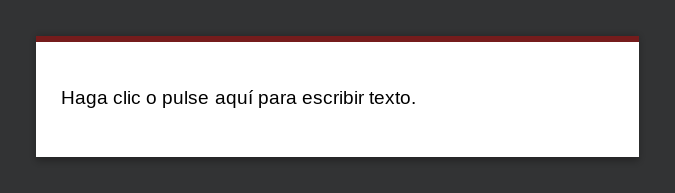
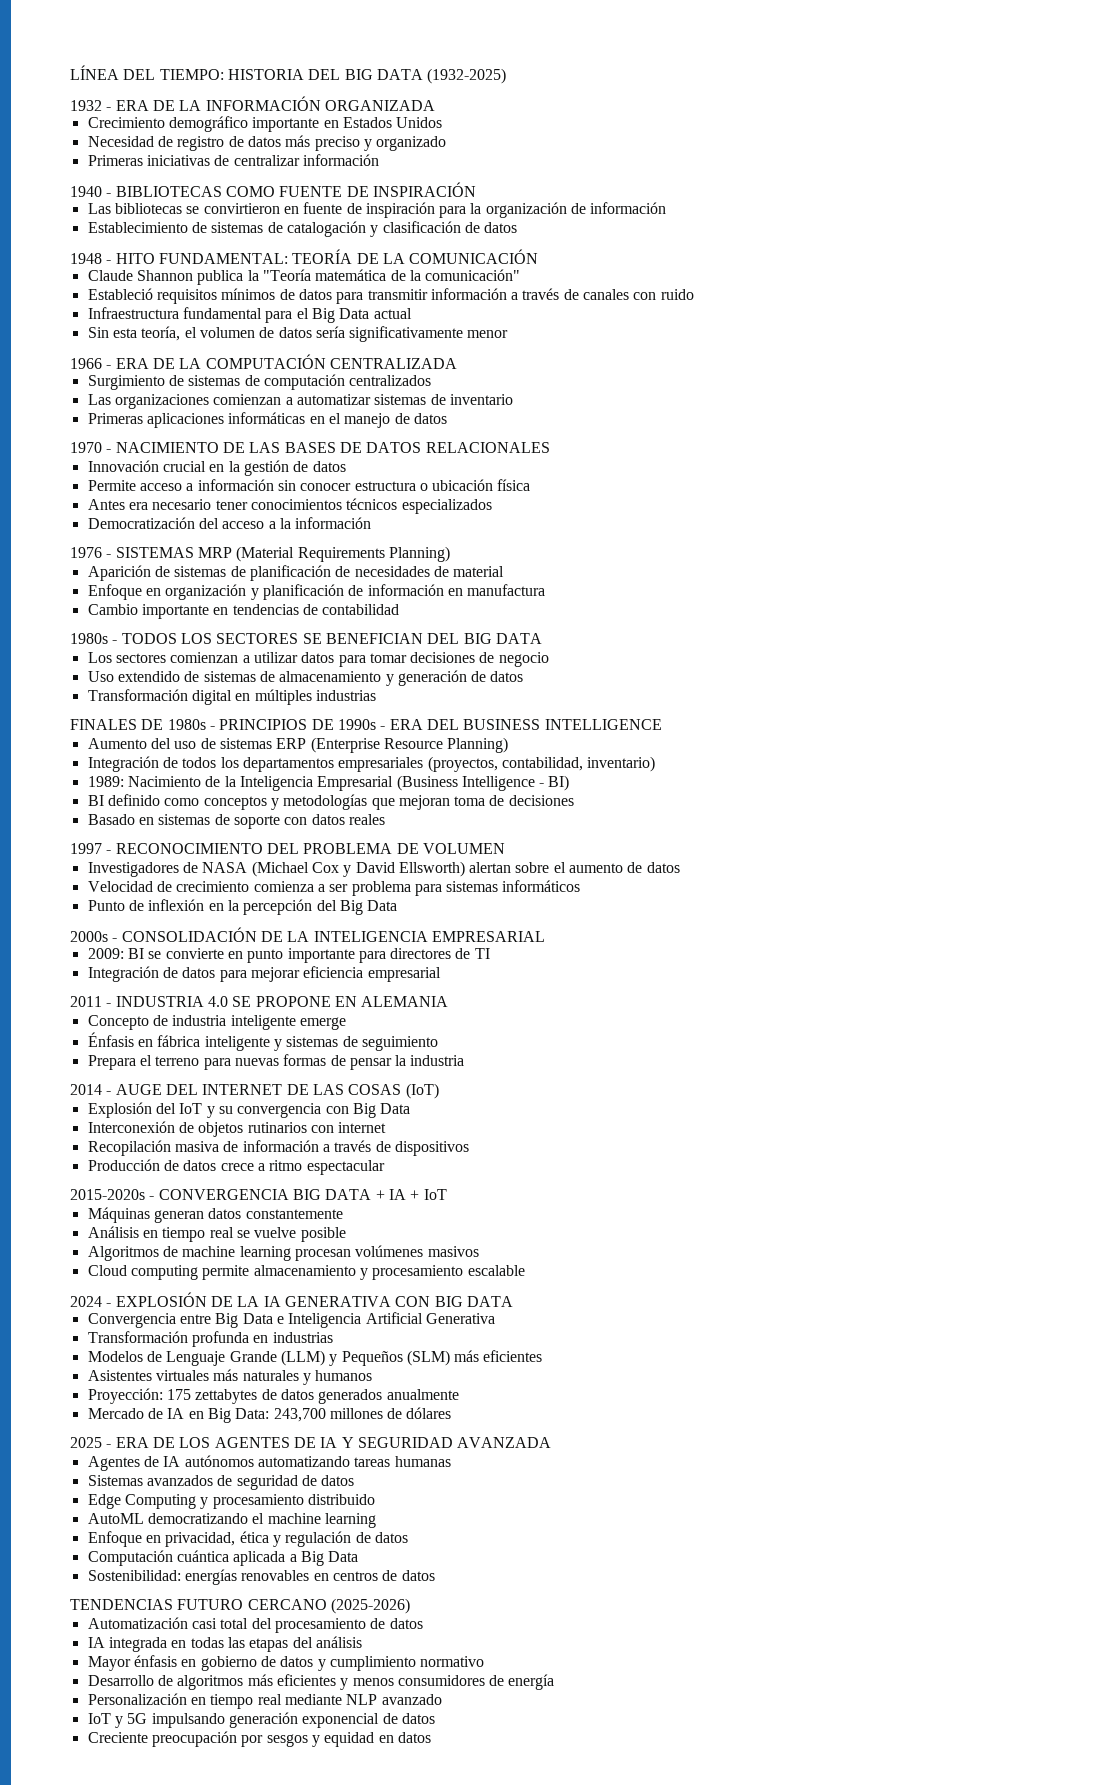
[61,90,416,108] Haga clic o pulse aquí para escribir texto. -> [70,65,507,84] [70,96,435,111] [87,116,443,132] [87,135,447,151] [87,154,379,166] [70,182,476,197] [87,202,667,218] [87,221,518,237] [70,249,539,264] [87,269,521,285] [87,288,694,304] [87,307,412,323] [87,326,509,342] [70,354,457,369] [87,374,432,390] [87,394,513,409] [87,412,447,428] [70,442,550,453] [87,460,346,476] [87,479,531,491] [87,498,492,514] [87,517,372,529] [70,546,450,562] [87,565,505,581] [87,584,546,600] [87,604,400,619] [70,633,542,644] [87,652,549,667] [87,670,524,686] [87,689,376,705] [70,719,662,730] [87,737,509,753] [87,756,656,772] [87,775,570,791] [87,794,574,810] [87,814,385,829] [70,843,505,854] [87,861,680,877] [87,880,581,896] [87,899,398,915] [70,927,545,942] [87,948,490,963] [87,966,441,982] [70,996,449,1007] [87,1015,346,1030] [87,1032,438,1051] [87,1054,465,1070] [70,1083,439,1099] [87,1102,411,1118] [87,1121,387,1137] [87,1140,469,1156] [87,1159,385,1175] [70,1189,447,1200] [87,1207,343,1223] [87,1226,346,1242] [87,1245,479,1261] [87,1265,525,1280] [70,1292,513,1307] [87,1312,495,1328] [87,1331,333,1347] [87,1350,543,1366] [87,1369,373,1385] [87,1388,459,1404] [87,1407,452,1423] [70,1437,552,1448] [87,1455,451,1471] [87,1475,355,1490] [87,1494,375,1509] [87,1513,376,1528] [87,1531,408,1547] [87,1550,359,1566] [87,1569,435,1585] [70,1598,410,1614] [87,1617,423,1633] [87,1636,362,1652] [87,1655,485,1671] [87,1674,555,1690] [87,1693,442,1709] [87,1712,435,1728] [87,1731,431,1747] LÍNEA DEL TIEMPO: HISTORIA DEL BIG DATA (1932-2025) // 1932 - ERA DE LA INFORMACIÓN ORGANIZADA // Crecimiento demográfico importante en Estados Unidos // Necesidad de registro de datos más preciso y organizado // Primeras iniciativas de centralizar información // 1940 - BIBLIOTECAS COMO FUENTE DE INSPIRACIÓN // Las bibliotecas se convirtieron en fuente de inspiración para la organización de información // Establecimiento de sistemas de catalogación y clasificación de datos // 1948 - HITO FUNDAMENTAL: TEORÍA DE LA COMUNICACIÓN // Claude Shannon publica la "Teoría matemática de la comunicación" // Estableció requisitos mínimos de datos para transmitir información a través de canales con ruido // Infraestructura fundamental para el Big Data actual // Sin esta teoría, el volumen de datos sería significativamente menor // 1966 - ERA DE LA COMPUTACIÓN CENTRALIZADA // Surgimiento de sistemas de computación centralizados // Las organizaciones comienzan a automatizar sistemas de inventario // Primeras aplicaciones informáticas en el manejo de datos // 1970 - NACIMIENTO DE LAS BASES DE DATOS RELACIONALES // Innovación crucial en la gestión de datos // Permite acceso a información sin conocer estructura o ubicación física // Antes era necesario tener conocimientos técnicos especializados // Democratización del acceso a la información // 1976 - SISTEMAS MRP (Material Requirements Planning) // Aparición de sistemas de planificación de necesidades de material // Enfoque en organización y planificación de información en manufactura // Cambio importante en tendencias de contabilidad // 1980s - TODOS LOS SECTORES SE BENEFICIAN DEL BIG DATA // Los sectores comienzan a utilizar datos para tomar decisiones de negocio // Uso extendido de sistemas de almacenamiento y generación de datos // Transformación digital en múltiples industrias // FINALES DE 1980s - PRINCIPIOS DE 1990s - ERA DEL BUSINESS INTELLIGENCE // Aumento del uso de sistemas ERP (Enterprise Resource Planning) // Integración de todos los departamentos empresariales (proyectos, contabilidad, inventario) // 1989: Nacimiento de la Inteligencia Empresarial (Business Intelligence - BI) // BI definido como conceptos y metodologías que mejoran toma de decisiones // Basado en sistemas de soporte con datos reales // 1997 - RECONOCIMIENTO DEL PROBLEMA DE VOLUMEN // Investigadores de NASA (Michael Cox y David Ellsworth) alertan sobre el aumento de datos // Velocidad de crecimiento comienza a ser problema para sistemas informáticos // Punto de inflexión en la percepción del Big Data // 2000s - CONSOLIDACIÓN DE LA INTELIGENCIA EMPRESARIAL // 2009: BI se convierte en punto importante para directores de TI // Integración de datos para mejorar eficiencia empresarial // 2011 - INDUSTRIA 4.0 SE PROPONE EN ALEMANIA // Concepto de industria inteligente emerge // Énfasis en fábrica inteligente y sistemas de seguimiento // Prepara el terreno para nuevas formas de pensar la industria // 2014 - AUGE DEL INTERNET DE LAS COSAS (IoT) // Explosión del IoT y su convergencia con Big Data // Interconexión de objetos rutinarios con internet // Recopilación masiva de información a través de dispositivos // Producción de datos crece a ritmo espectacular // 2015-2020s - CONVERGENCIA BIG DATA + IA + IoT // Máquinas generan datos constantemente // Análisis en tiempo real se vuelve posible // Algoritmos de machine learning procesan volúmenes masivos // Cloud computing permite almacenamiento y procesamiento escalable // 2024 - EXPLOSIÓN DE LA IA GENERATIVA CON BIG DATA // Convergencia entre Big Data e Inteligencia Artificial Generativa // Transformación profunda en industrias // Modelos de Lenguaje Grande (LLM) y Pequeños (SLM) más eficientes // Asistentes virtuales más naturales y humanos // Proyección: 175 zettabytes de datos generados anualmente // Mercado de IA en Big Data: 243,700 millones de dólares // 2025 - ERA DE LOS AGENTES DE IA Y SEGURIDAD AVANZADA // Agentes de IA autónomos automatizando tareas humanas // Sistemas avanzados de seguridad de datos // Edge Computing y procesamiento distribuido // AutoML democratizando el machine learning // Enfoque en privacidad, ética y regulación de datos // Computación cuántica aplicada a Big Data // Sostenibilidad: energías renovables en centros de datos // TENDENCIAS FUTURO CERCANO (2025-2026) // Automatización casi total del procesamiento de datos // IA integrada en todas las etapas del análisis // Mayor énfasis en gobierno de datos y cumplimiento normativo // Desarrollo de algoritmos más eficientes y menos consumidores de energía // Personalización en tiempo real mediante NLP avanzado // IoT y 5G impulsando generación exponencial de datos // Creciente preocupación por sesgos y equidad en datos

